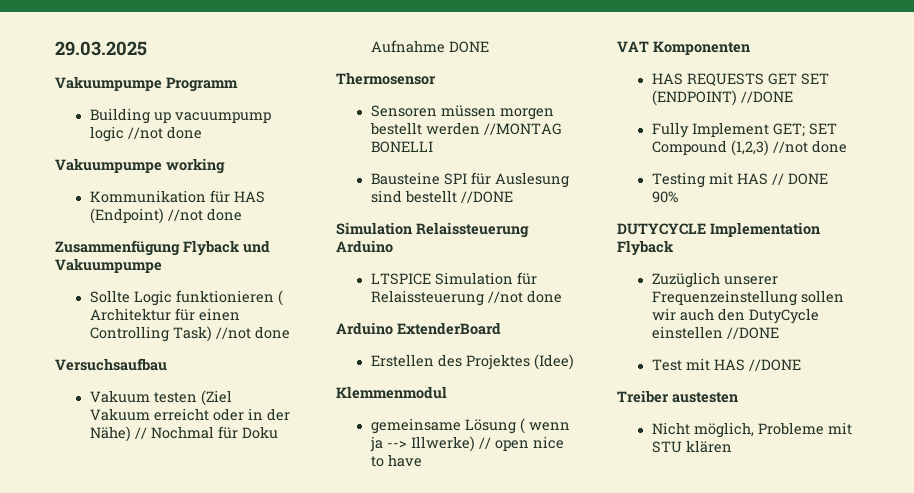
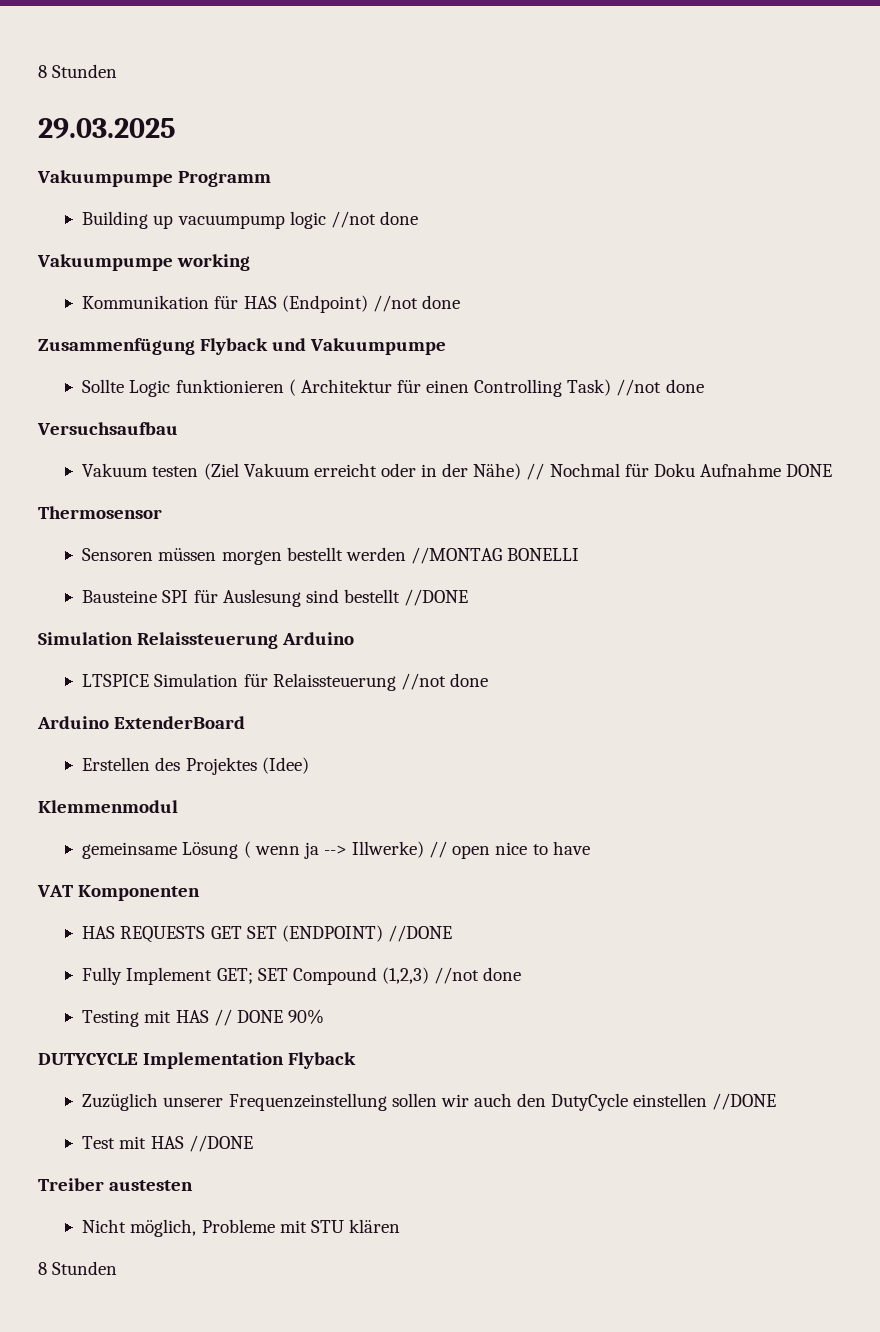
(55, 48) none -> [38,64,118,78] 8 Stunden //
(732, 446) none -> [38,1261,118,1275] // 8 Stunden

